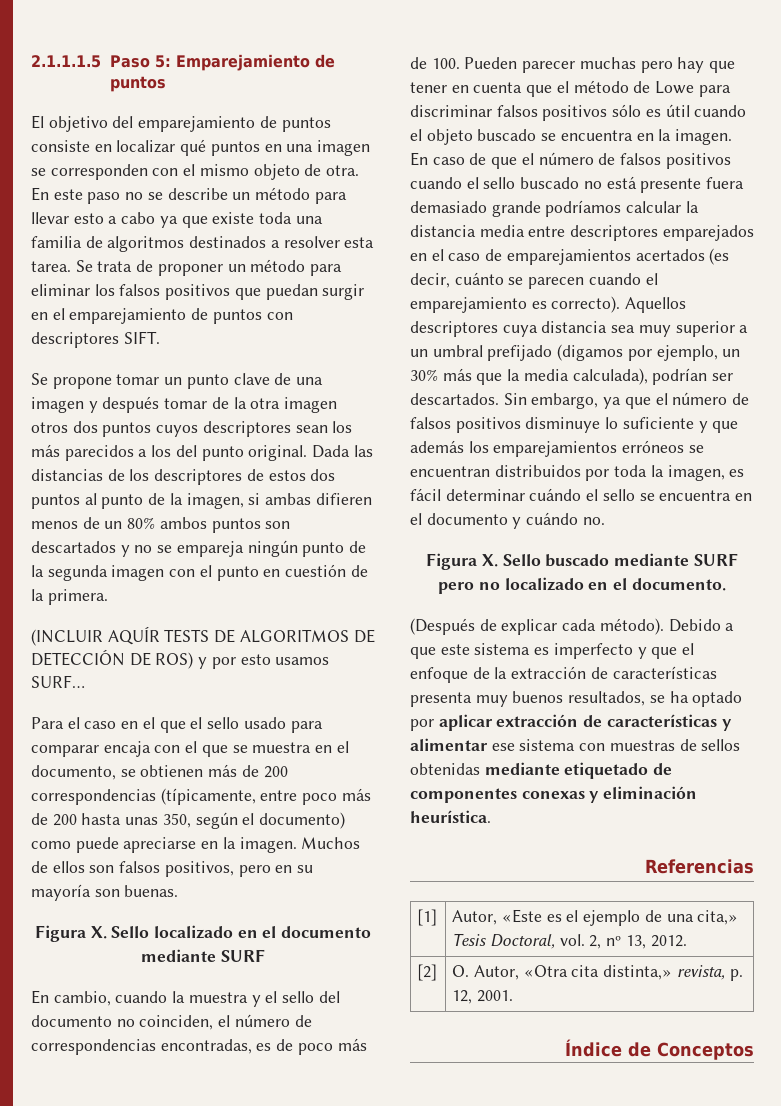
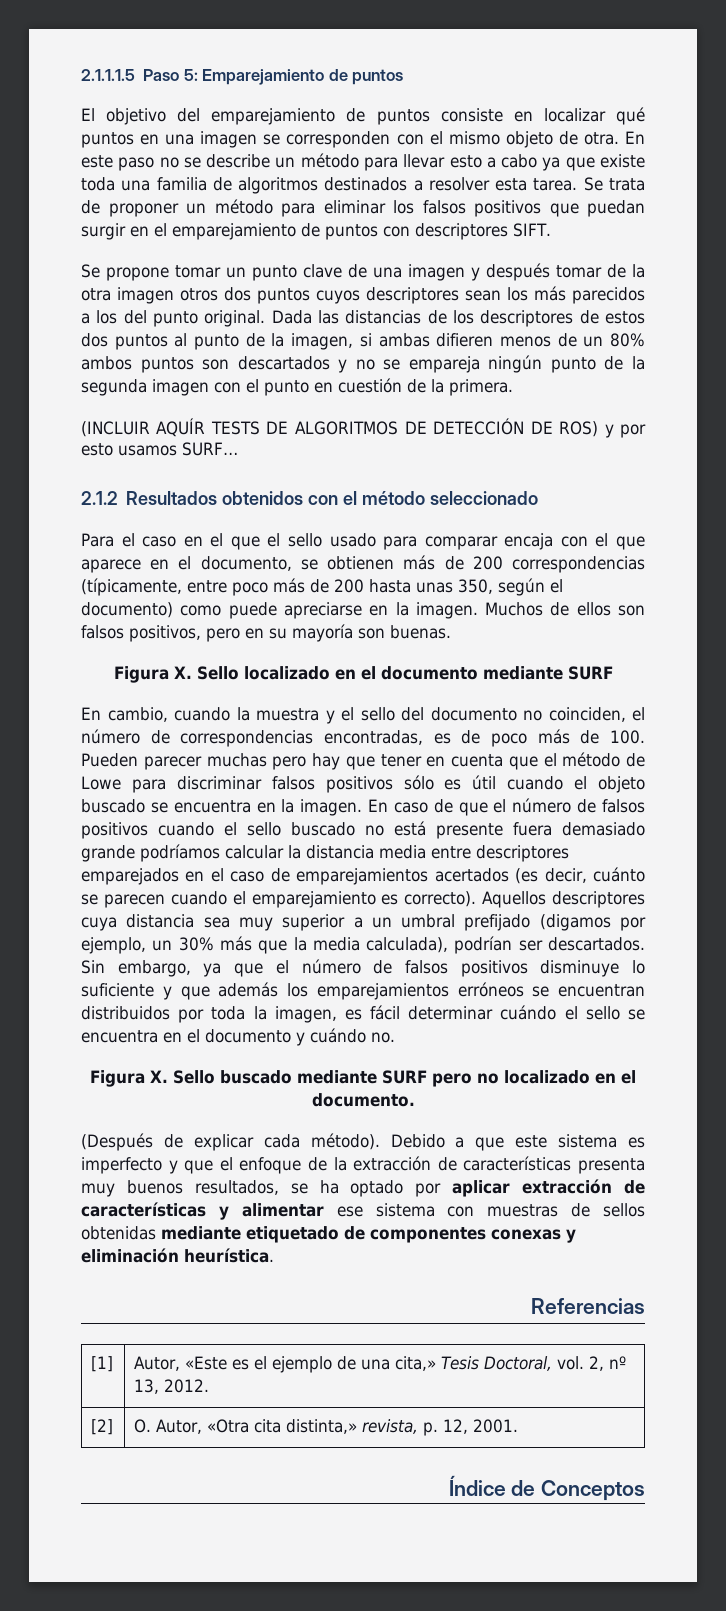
(85, 681) none -> [81,491,538,505] // 2.1.2 Resultados obtenidos con el método seleccionado
[232,742,312,753] se muestra -> [81,559,141,573] aparece

